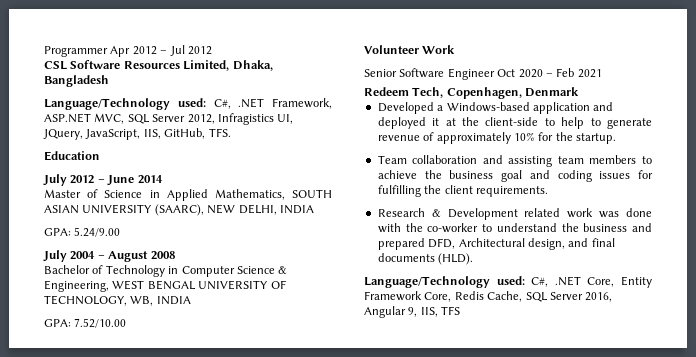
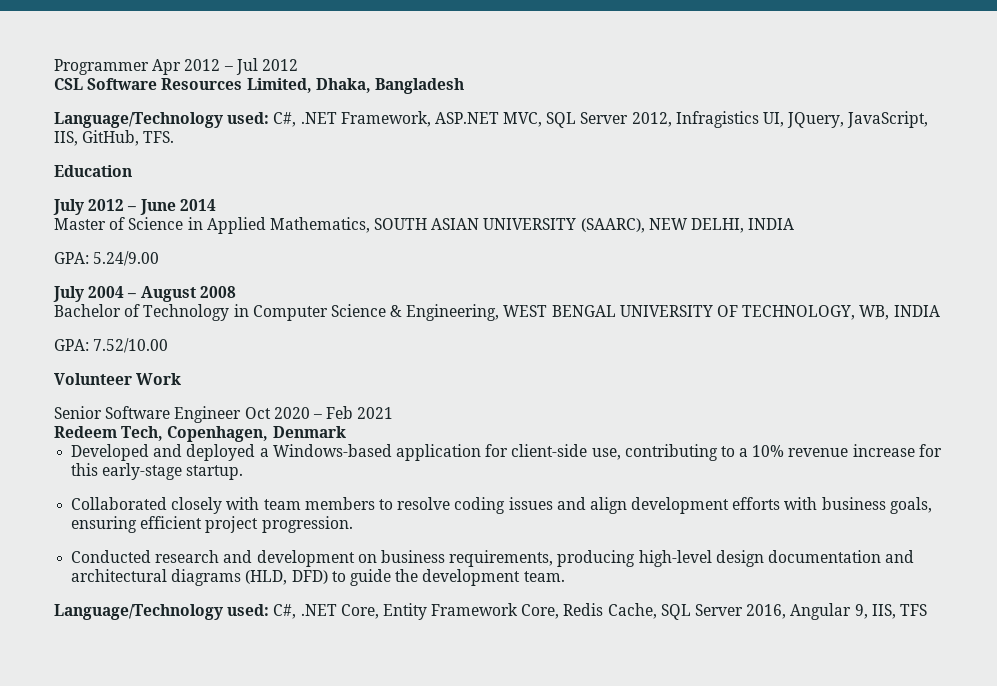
(434, 108) none -> [153,444,256,461] and deployed
[593,102,614,111] [377,117,652,129] [377,132,616,144] [377,155,652,167] [377,170,653,182] [377,185,548,197] [377,208,652,220] [377,223,652,233] [377,238,615,250] [377,253,474,265] and deployed it at the client-side to help to generate revenue of approximately 10% for the startup. // Team collaboration and assisting team members to achieve the business goal and coding issues for fulfilling the client requirements. // Research & Development related work was done with the co-worker to understand the business and prepared DFD, Architectural design, and final documents (HLD). -> [485,444,942,461] [71,463,244,480] [71,497,932,514] [71,516,353,533] [71,550,915,567] [71,569,565,586] for client-side use, contributing to a 10% revenue increase for this early-stage startup. // Collaborated closely with team members to resolve coding issues and align development efforts with business goals, ensuring efficient project progression. // Conducted research and development on business requirements, producing high-level design documentation and architectural diagrams (HLD, DFD) to guide the development team.

